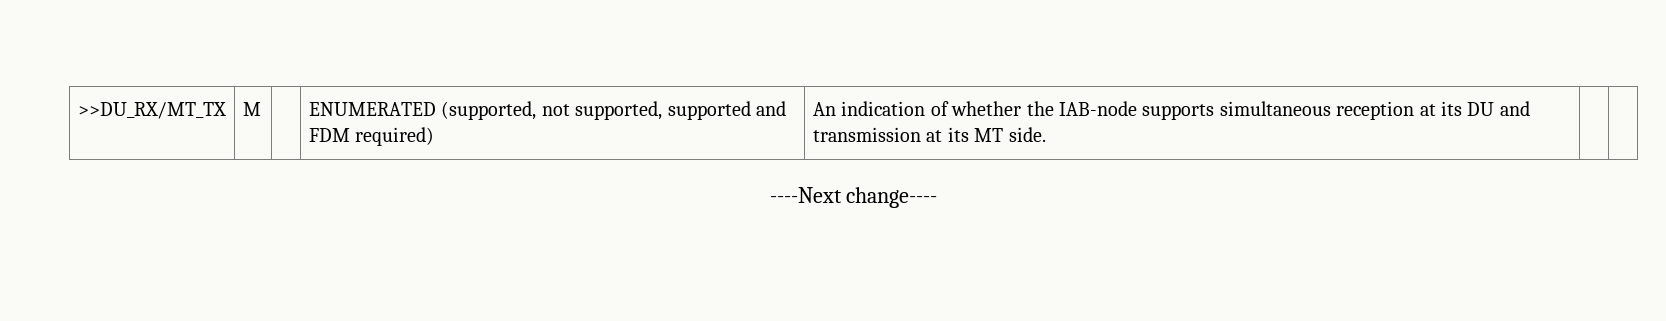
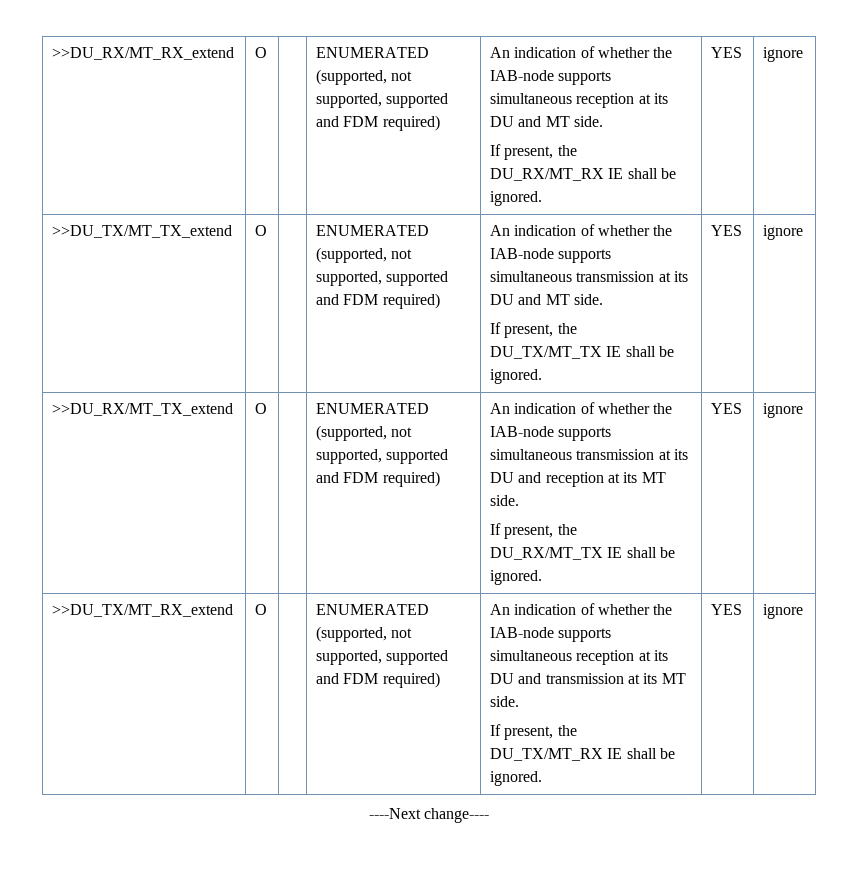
[77,102,226,119] [242,102,261,116] >>DU_RX/MT_TX | M -> [52,47,235,60] [255,47,268,58] [316,47,430,58] [316,69,413,85] [316,93,449,108] [316,115,440,131] [490,46,673,58] [490,70,612,85] [490,93,669,108] [490,116,604,127] [490,144,577,160] [490,168,677,181] [490,191,543,206] [711,47,743,58] [763,47,804,62] [52,225,233,238] [255,225,268,236] [316,225,430,236] [316,247,413,263] [316,271,449,286] [316,293,440,309] [490,224,673,236] [490,248,612,263] [490,271,689,282] [490,294,604,305] [490,322,577,338] [490,346,675,359] [490,369,543,384] [711,225,743,236] [763,225,804,240] [52,403,234,416] [255,403,268,414] [316,403,430,414] [316,425,413,441] [316,449,449,464] [316,471,440,487] [490,402,673,414] [490,426,612,441] [490,449,689,460] [490,472,666,487] [490,495,520,506] [490,523,577,539] [490,547,676,560] [490,570,543,585] [711,403,743,414] [763,403,804,418] [52,604,234,617] [255,604,268,615] >>DU_RX/MT_RX_extend | O | | ENUMERATED (supported, not supported, supported and FDM required) | An indication of whether the IAB-node supports simultaneous reception at its DU and MT side. // If present, the DU_RX/MT_RX IE shall be ignored. | YES | ignore // >>DU_TX/MT_TX_extend | O | | ENUMERATED (supported, not supported, supported and FDM required) | An indication of whether the IAB-node supports simultaneous transmission at its DU and MT side. // If present, the DU_TX/MT_TX IE shall be ignored. | YES | ignore // >>DU_RX/MT_TX_extend | O | | ENUMERATED (supported, not supported, supported and FDM required) | An indication of whether the IAB-node supports simultaneous transmission at its DU and reception at its MT side. // If present, the DU_RX/MT_TX IE shall be ignored. | YES | ignore // >>DU_TX/MT_RX_extend | O
(1046, 134) | | -> [490,724,577,740] [490,748,676,761] [490,771,543,786] [711,604,743,615] [763,604,804,619] // If present, the DU_TX/MT_RX IE shall be ignored. | YES | ignore

